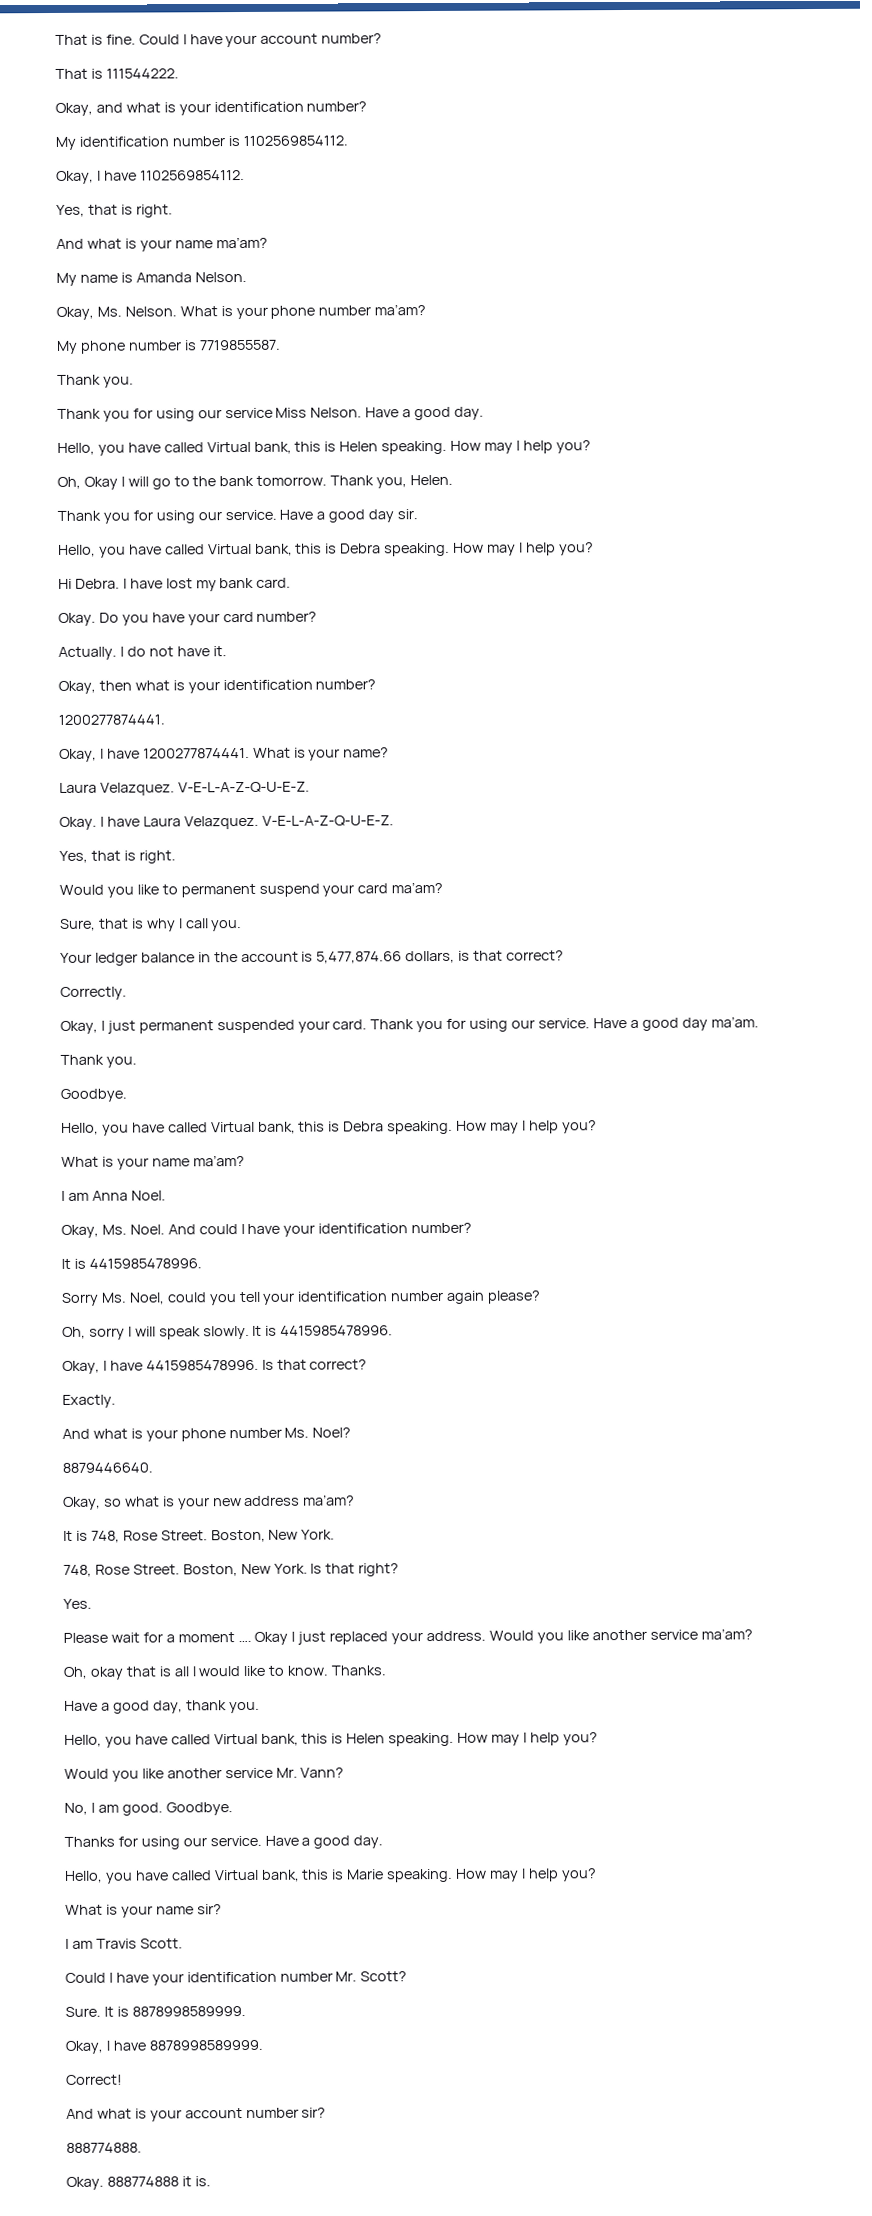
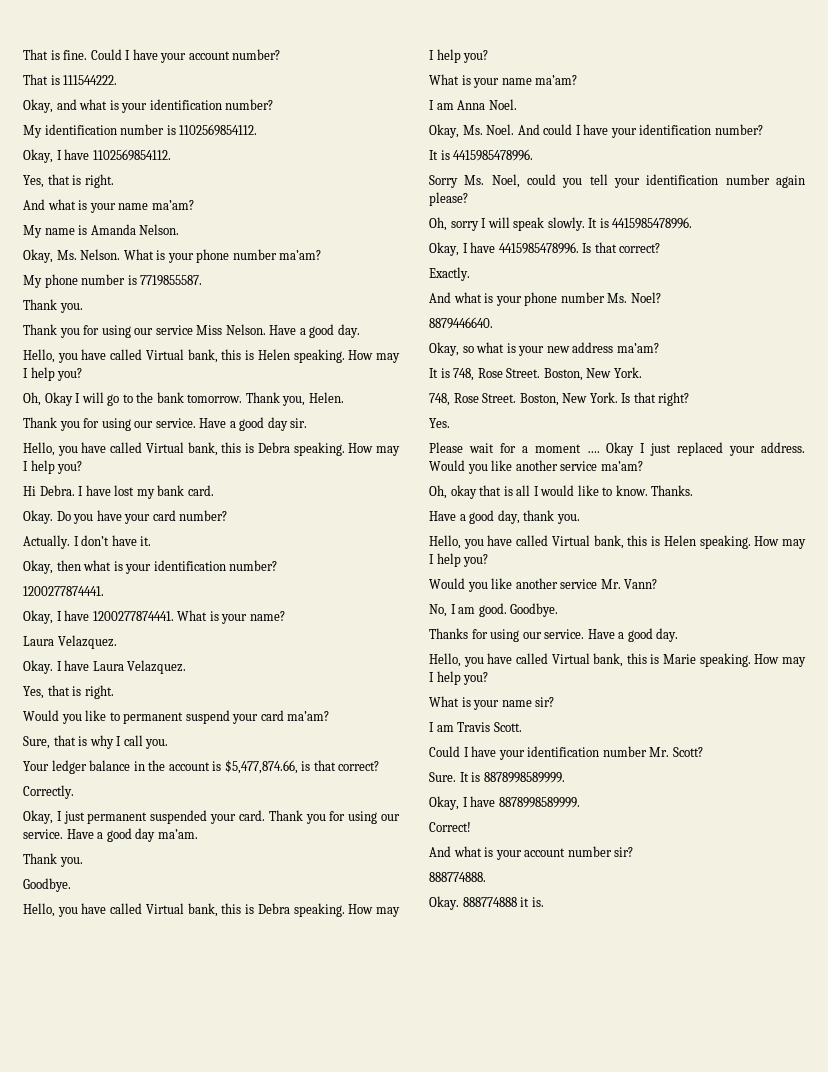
[126,646,174,657] do not -> [81,535,110,546] don’t
[177,781,310,793] V-E-L-A-Z-Q-U-E-Z. -> (117, 642) none
[261,815,394,826] V-E-L-A-Z-Q-U-E-Z. -> (187, 667) none
[316,950,456,964] 5,477,874.66 dollars, -> [224,760,298,774] $5,477,874.66,

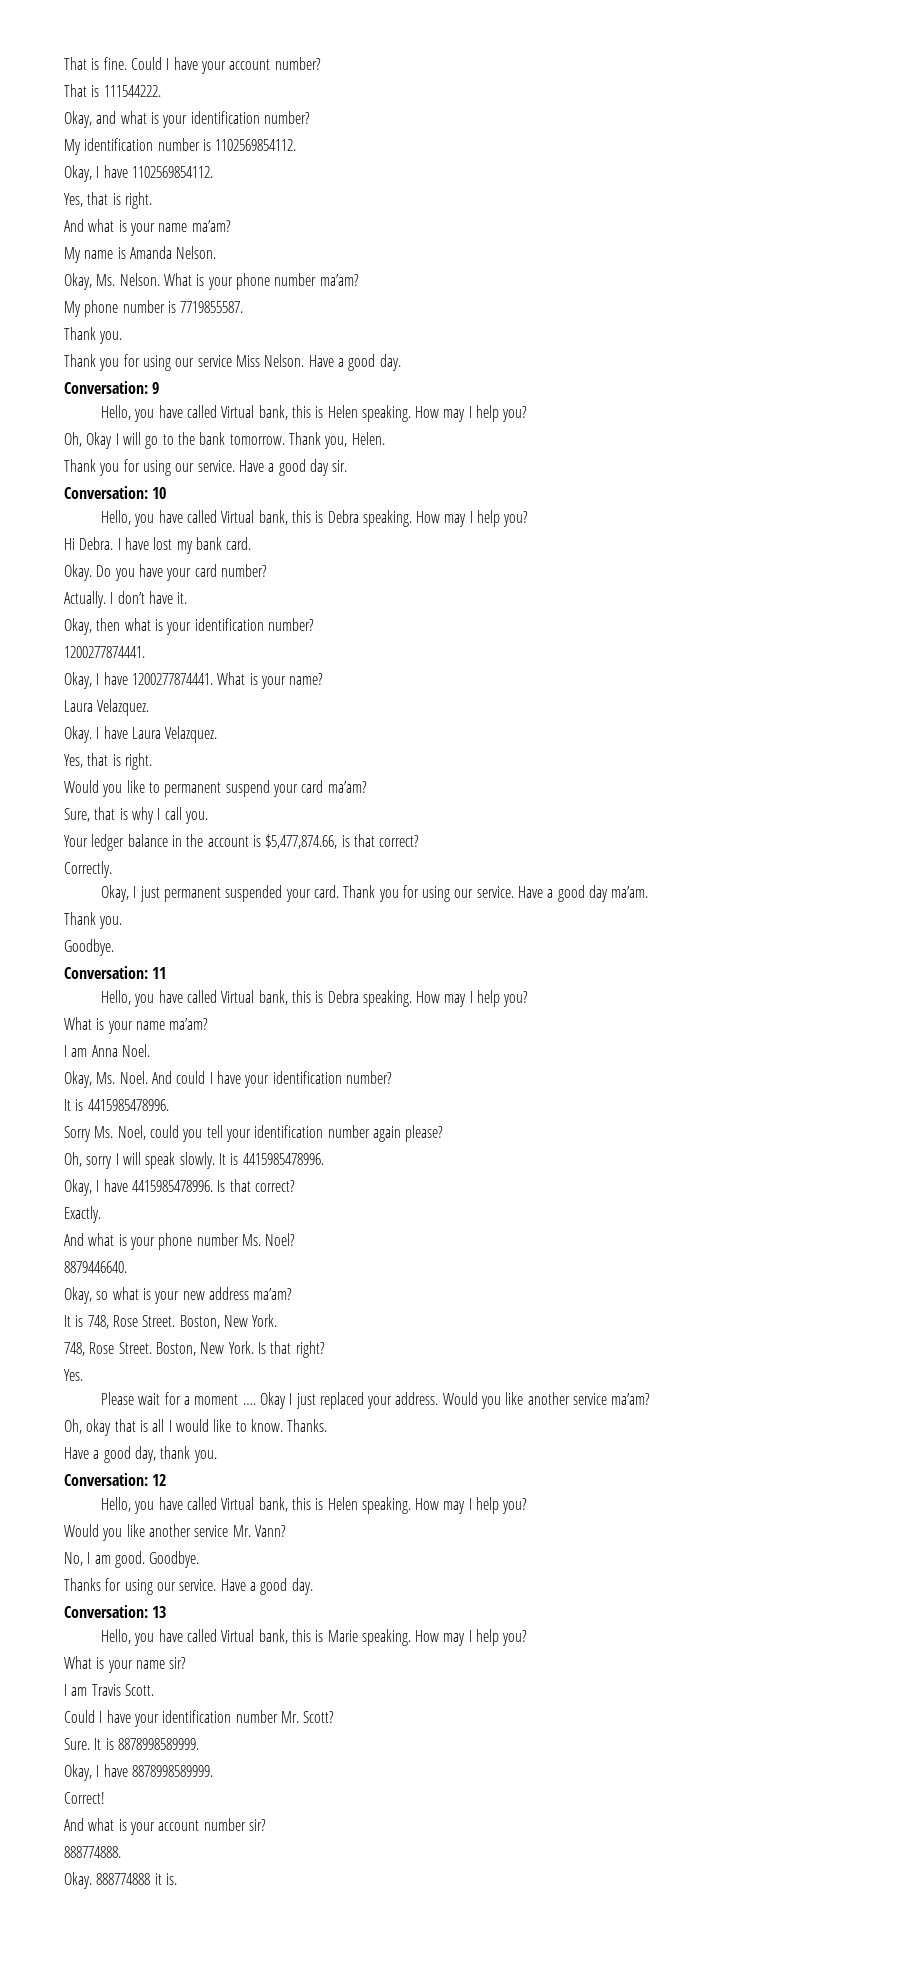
(360, 331) none -> [64,381,160,394] // Conversation: 9
(308, 423) none -> [64,486,167,499] // Conversation: 10
(71, 885) none -> [64,966,167,979] // Conversation: 11
(580, 519) none -> [64,1473,167,1486] // Conversation: 12
(679, 635) none -> [64,1605,167,1618] // Conversation: 13

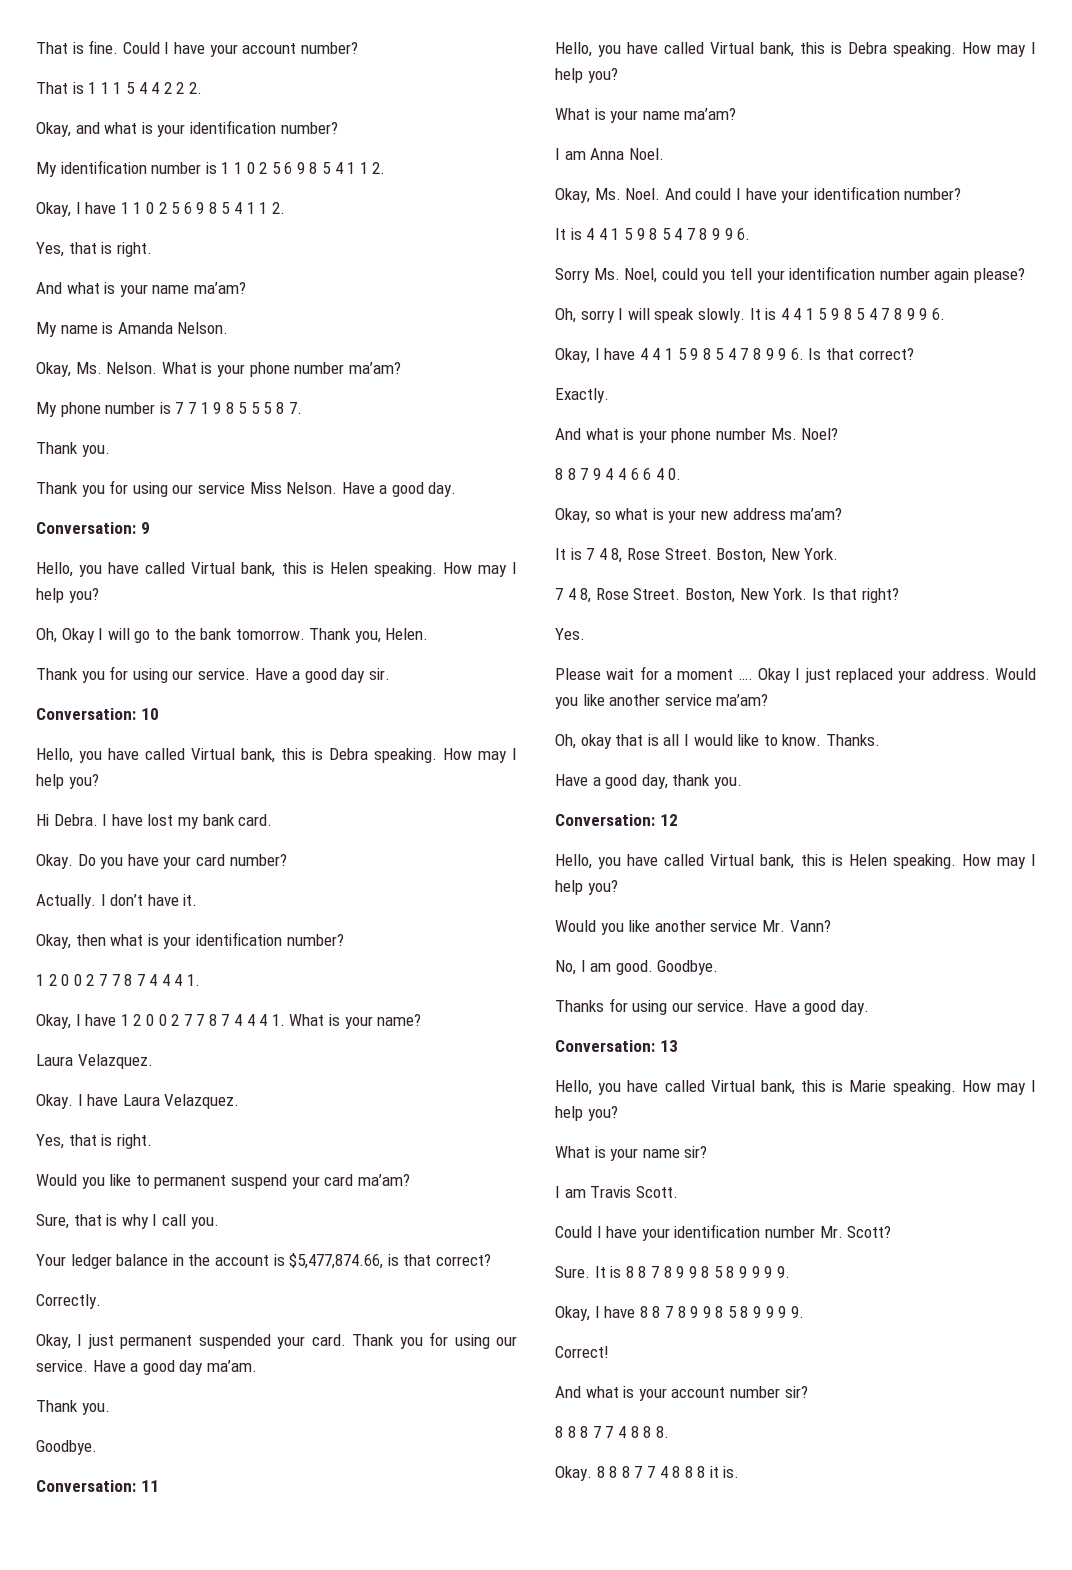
[103,85,161,97] 111544222. -> [88,82,202,94] 1 1 1 5 4 4 2 2 2.
[215,139,297,151] [64,165,213,182] 1102569854112. // Okay, I have 1102569854112. -> [221,162,386,174] [36,202,285,217] 1 1 0 2 5 6 9 8 5 4 1 1 2. // Okay, I have 1 1 0 2 5 6 9 8 5 4 1 1 2.
[180,301,244,313] 7719855587. -> [175,402,302,414] 7 7 1 9 8 5 5 5 8 7.
[64,646,145,658] [64,672,213,689] 1200277874441. // Okay, I have 1200277874441. -> [36,974,201,986] [36,1014,285,1029] 1 2 0 0 2 7 7 8 7 4 4 4 1. // Okay, I have 1 2 0 0 2 7 7 8 7 4 4 4 1.
[87,1099,169,1111] 4415985478996. -> [586,228,751,240] 4 4 1 5 9 8 5 4 7 8 9 9 6.
[242,1153,324,1165] [64,1179,213,1196] 4415985478996. // Okay, I have 4415985478996. -> [780,308,945,320] [555,348,804,363] 4 4 1 5 9 8 5 4 7 8 9 9 6. // Okay, I have 4 4 1 5 9 8 5 4 7 8 9 9 6.
[64,1261,127,1273] 8879446640. -> [555,468,682,480] 8 8 7 9 4 4 6 6 4 0.
[87,1315,109,1329] 748, -> [586,548,623,563] 7 4 8,
[64,1342,85,1356] 748, -> [555,588,592,603] 7 4 8,
[117,1738,199,1750] [64,1764,213,1781] 8878998589999. // Okay, I have 8878998589999. -> [625,1266,790,1278] [555,1306,804,1321] 8 8 7 8 9 9 8 5 8 9 9 9 9. // Okay, I have 8 8 7 8 9 9 8 5 8 9 9 9 9.
[64,1846,121,1858] [64,1872,151,1889] 888774888. // Okay. 888774888 -> [555,1426,669,1438] [555,1466,706,1481] 8 8 8 7 7 4 8 8 8. // Okay. 8 8 8 7 7 4 8 8 8

